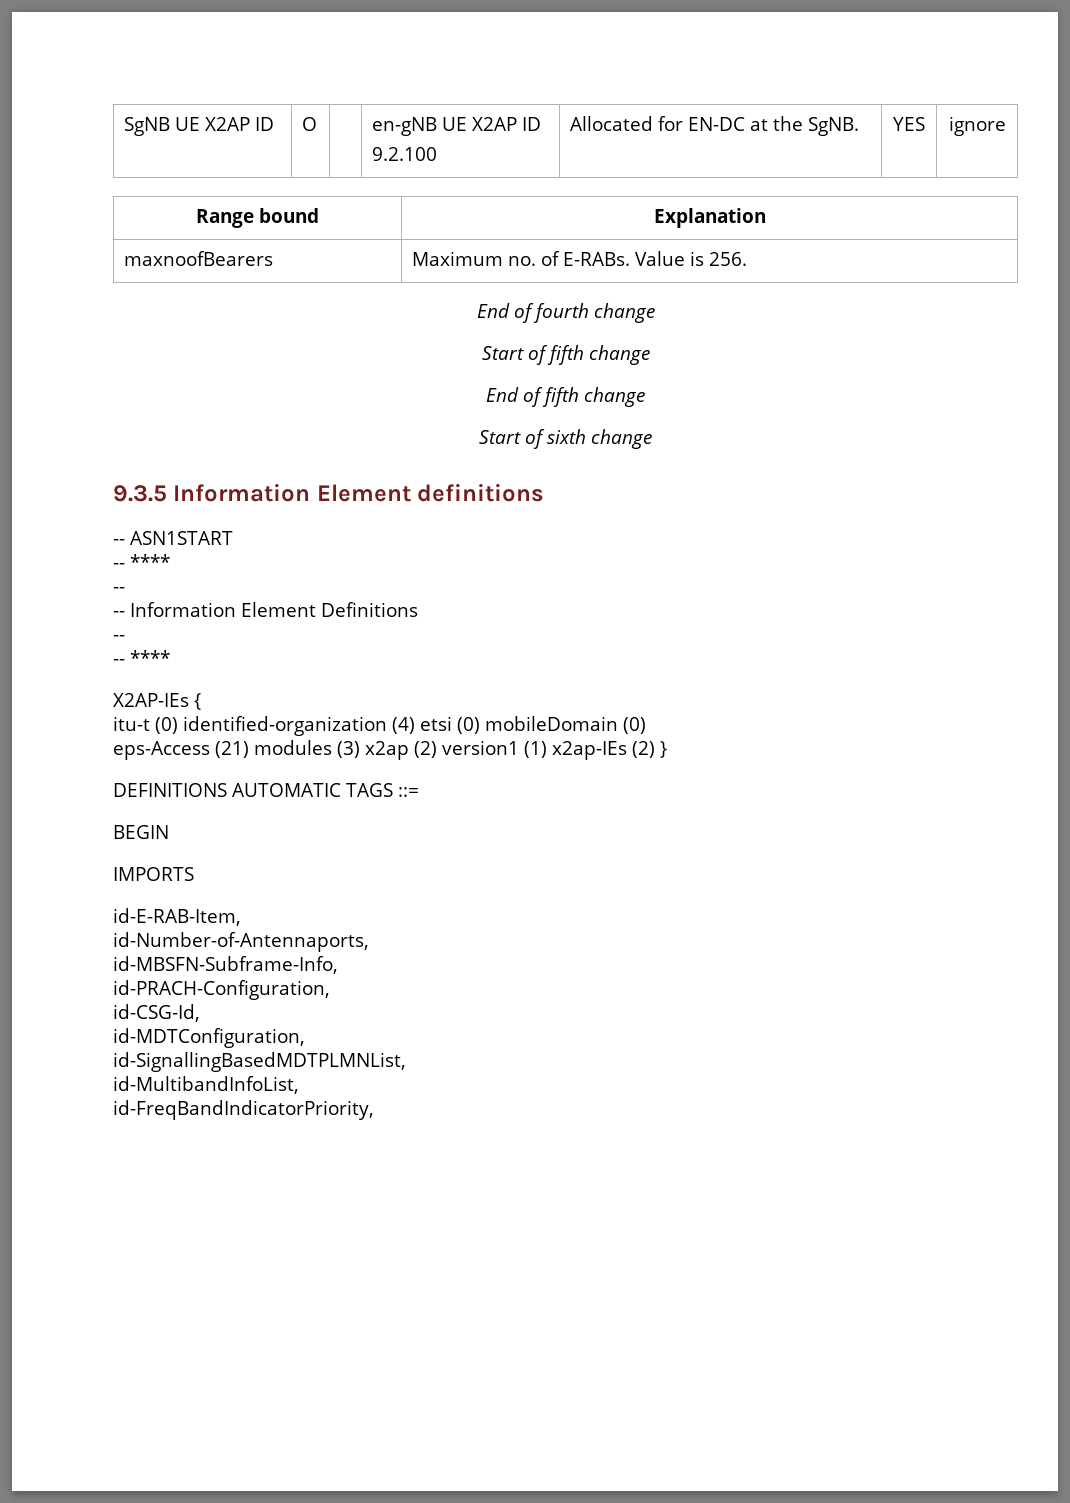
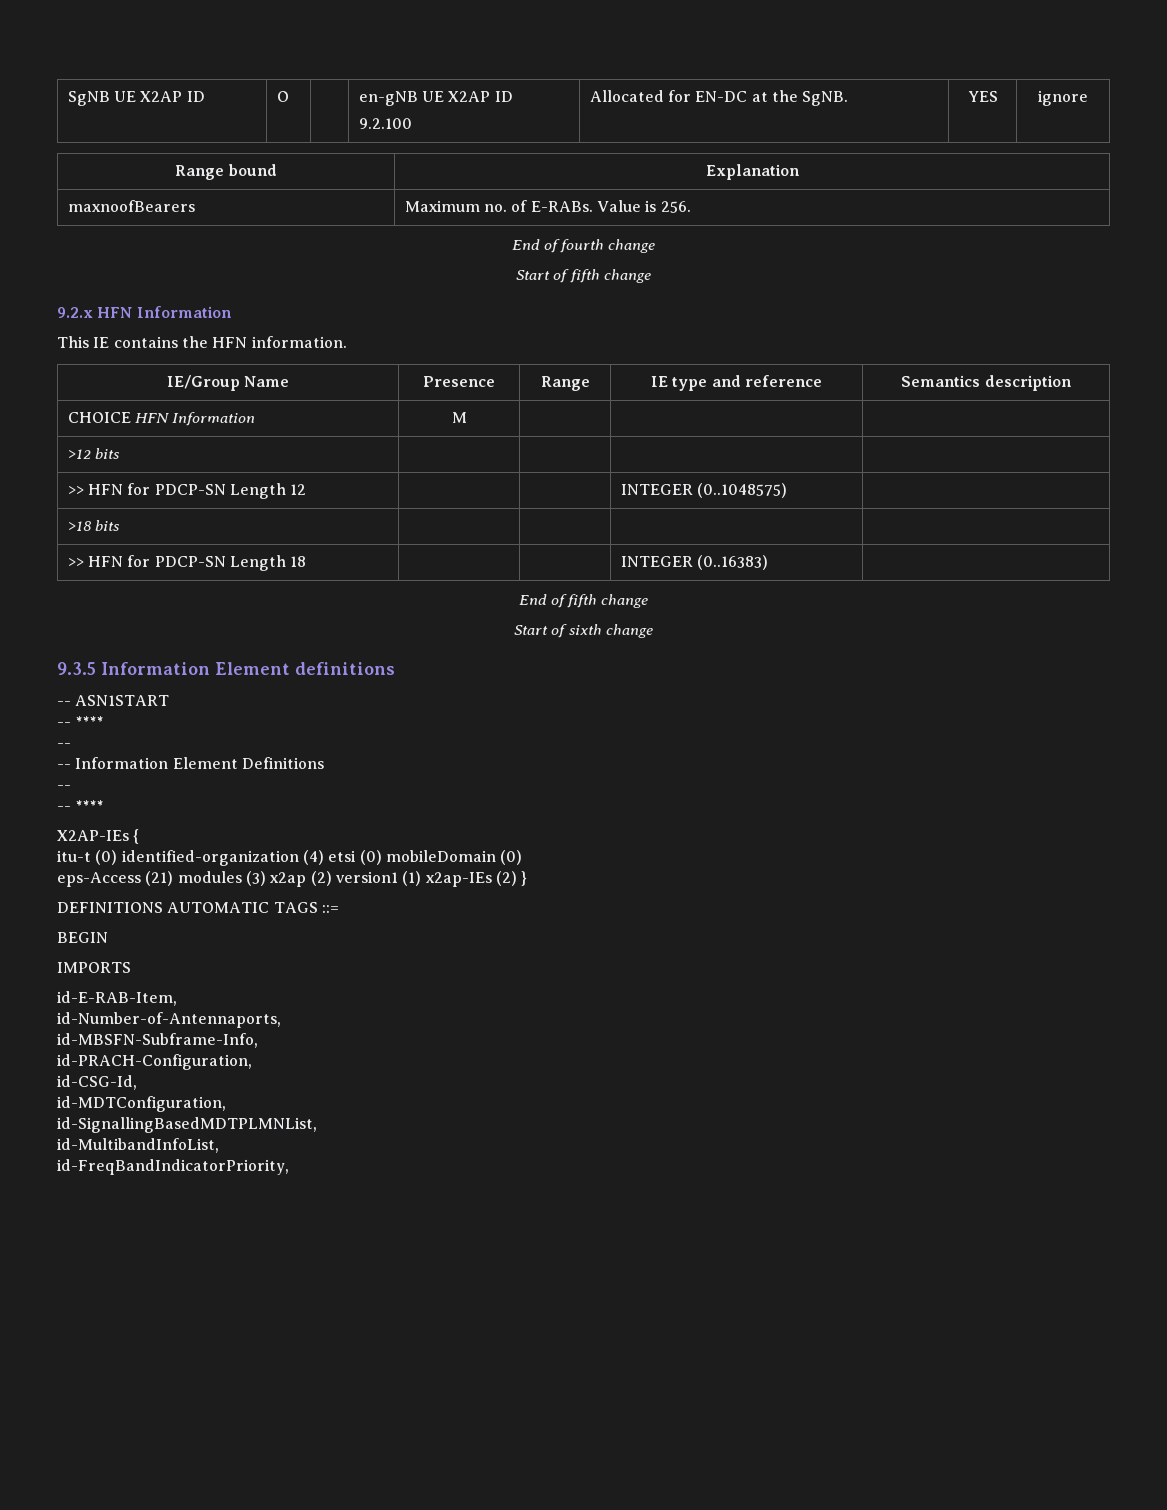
(650, 355) none -> [57,306,232,318] [57,336,347,348] [166,375,290,391] [423,376,495,387] [540,376,590,391] [651,375,822,391] [901,375,1072,391] [67,412,256,426] [451,412,467,423] [67,448,121,459] [67,483,307,499] [620,483,788,498] [67,520,121,531] [67,555,307,571] [620,555,769,570] // 9.2.x HFN Information // This IE contains the HFN information. // IE/Group Name | Presence | Range | IE type and reference | Semantics description // CHOICE HFN Information | M | | | // >12 bits | | | | // >> HFN for PDCP-SN Length 12 | | | INTEGER (0..1048575) | // >18 bits | | | | // >> HFN for PDCP-SN Length 18 | | | INTEGER (0..16383) |

